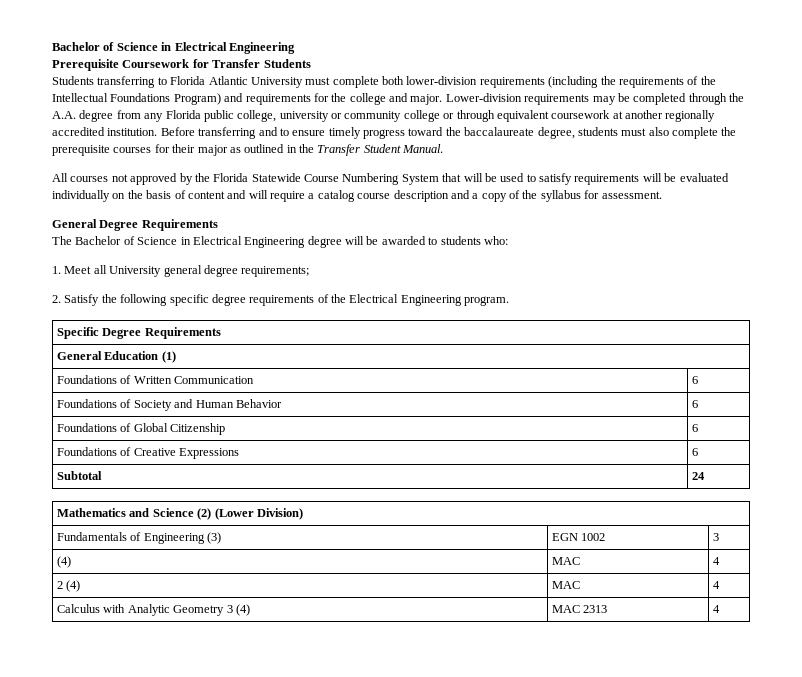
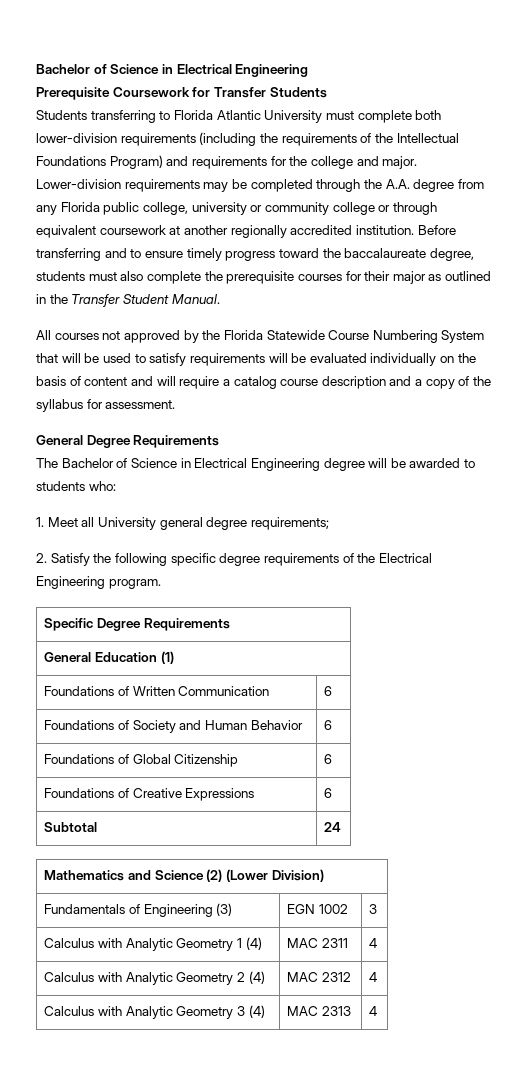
[57,556,72,568] [552,557,581,565] [713,557,721,565] (4) | MAC | 4 // -> [44,937,262,951] [287,938,348,948] [369,938,378,948] [44,972,234,985] Calculus with Analytic Geometry 1 (4) | MAC 2311 | 4 // Calculus with Analytic Geometry
(581, 585) none -> [321,972,351,982] 2312

